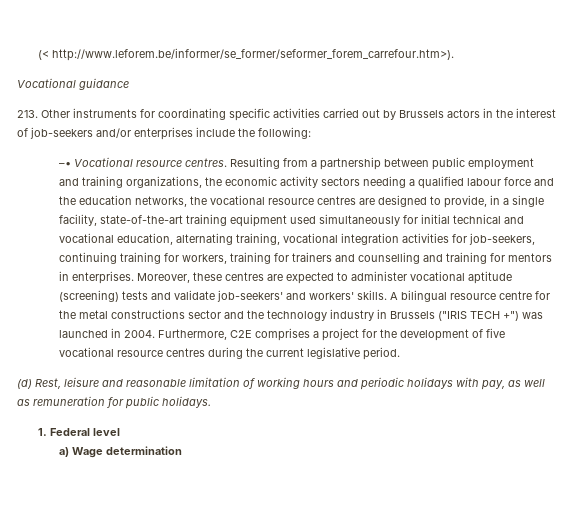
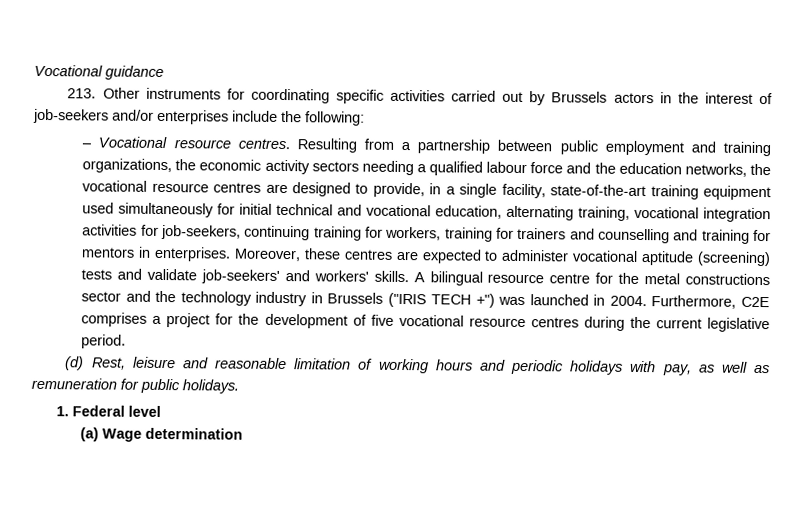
[38,48,455,61] (< http://www.leforem.be/informer/se_former/seformer_forem_carrefour.htm>). // -> (34, 70) none
[59,162,72,167] –• -> [82,143,93,148] –
[59,447,70,457] a) -> [80,427,100,442] (a)

